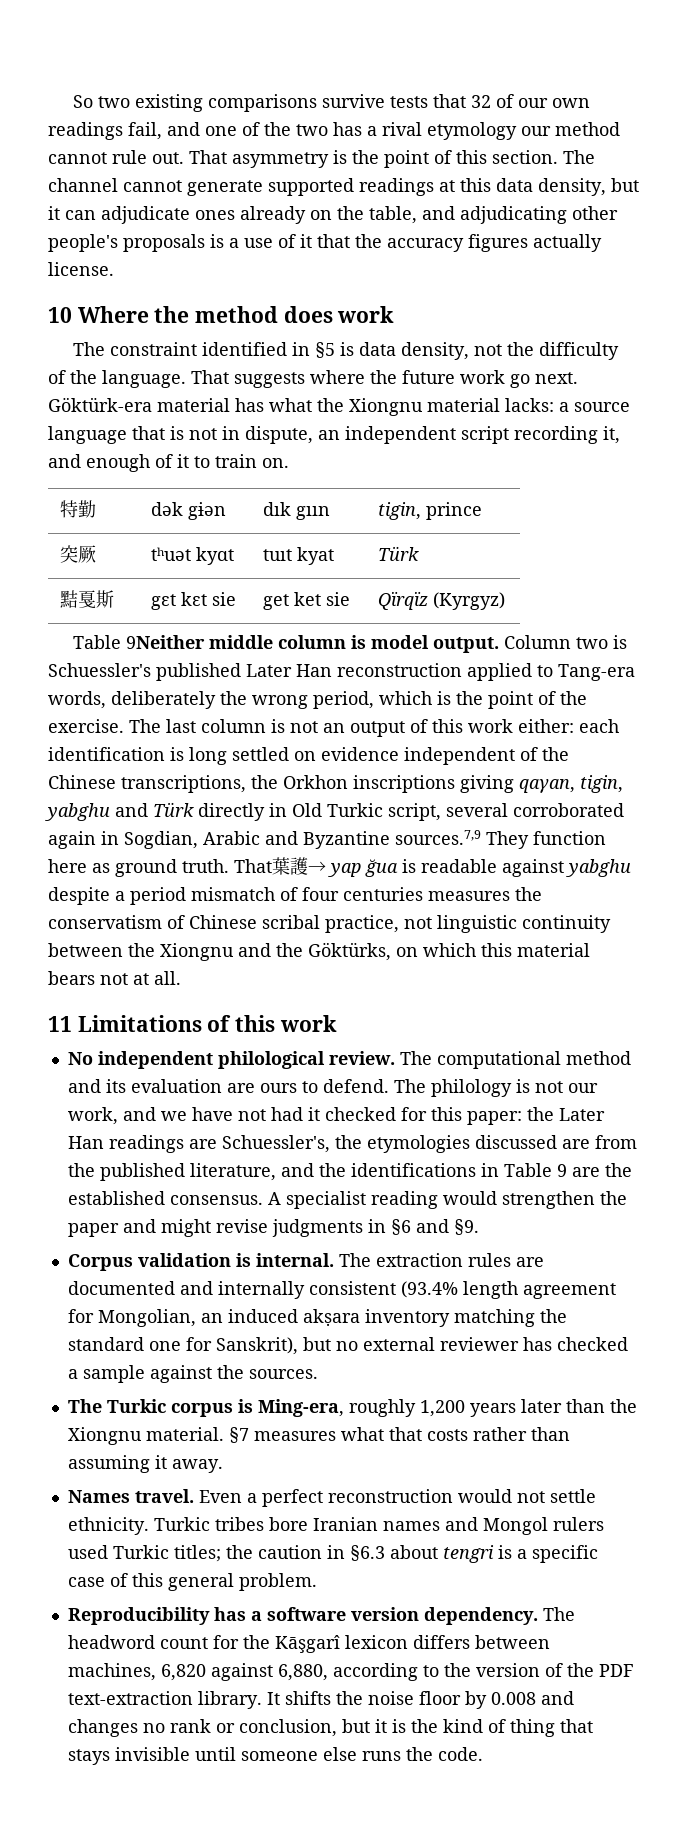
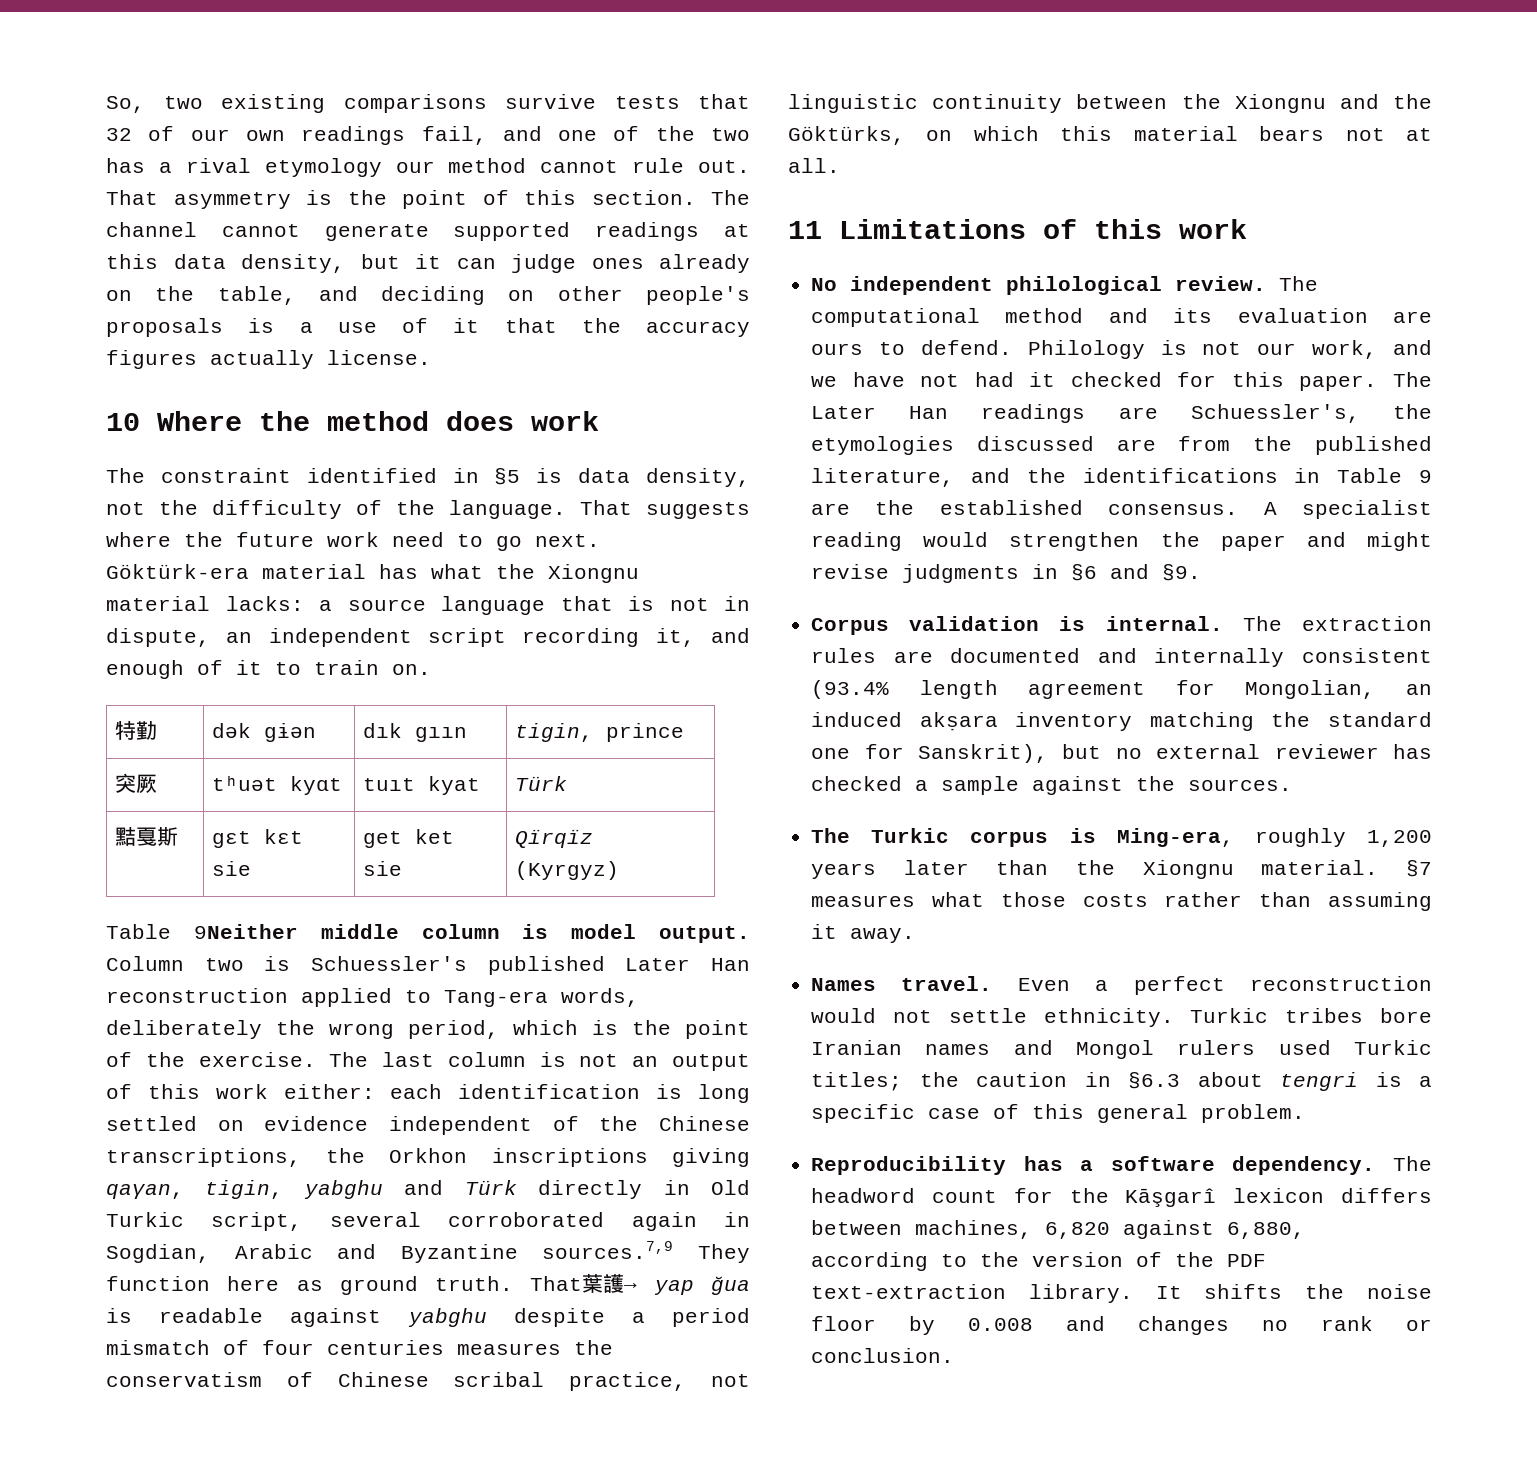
[72,95,93,108] So -> [106,96,145,113] So,
[101,206,190,224] adjudicate -> [511,254,576,273] judge
[460,206,567,224] adjudicating -> [381,286,535,305] deciding on
(505, 377) none -> [392,532,483,547] need to
[393,1079,512,1097] The philology -> [1027,340,1145,359] Philology
[466,1107,554,1125] paper: the -> [1299,372,1432,391] paper. The
[388,1427,422,1441] that -> [1000,892,1066,907] those
[350,1607,419,1621] version -> (1215, 1163) none
[238,1719,593,1737] [67,1747,483,1765] conclusion, but it is the kind of thing that stays invisible until someone else runs the code. -> [811,1348,955,1363] conclusion.

